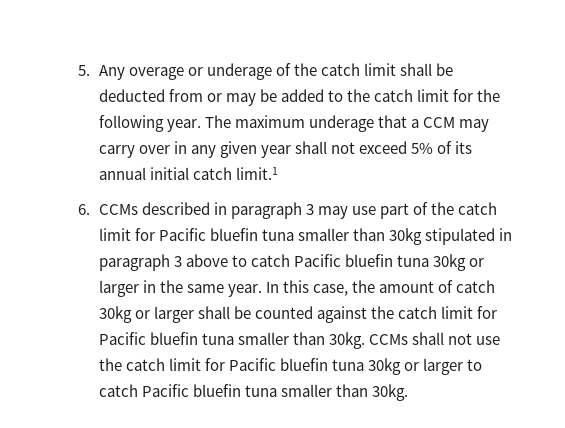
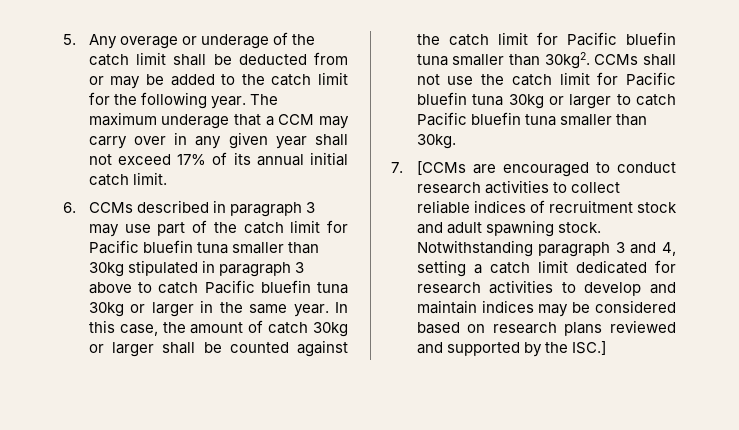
[411,143,434,154] 5% -> [177,154,207,165] 17%
[236,167,279,180] limit.1 -> [132,172,167,185] limit.
[329,332,366,349] 30kg. -> [544,52,590,69] 30kg2.
(409, 392) none -> [391,161,676,177] [416,180,620,194] [416,200,678,214] [416,220,601,237] [416,240,676,257] [416,260,676,277] [416,280,676,296] [416,300,677,317] [416,320,676,336] [416,341,606,357] // 7. [CCMs are encouraged to conduct research activities to collect reliable indices of recruitment stock and adult spawning stock. Notwithstanding paragraph 3 and 4, setting a catch limit dedicated for research activities to develop and maintain indices may be considered based on research plans reviewed and supported by the ISC.]

